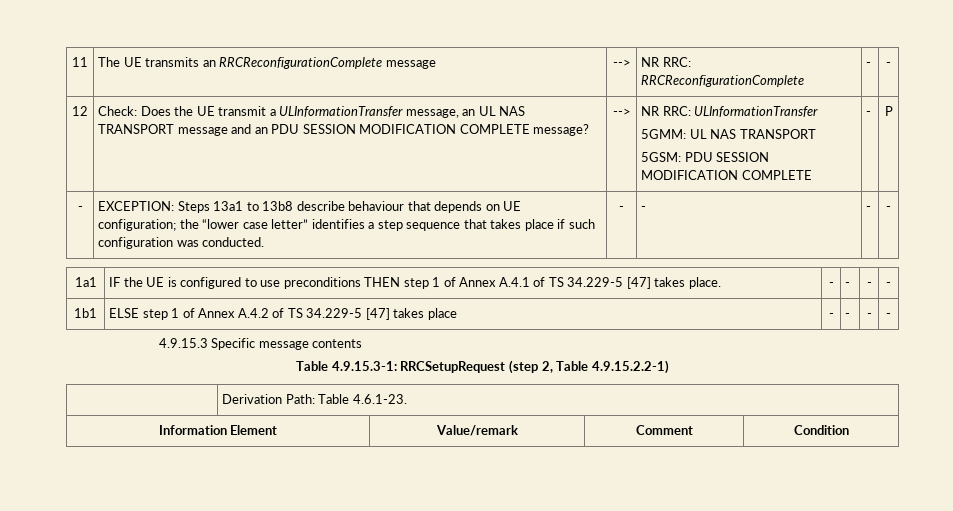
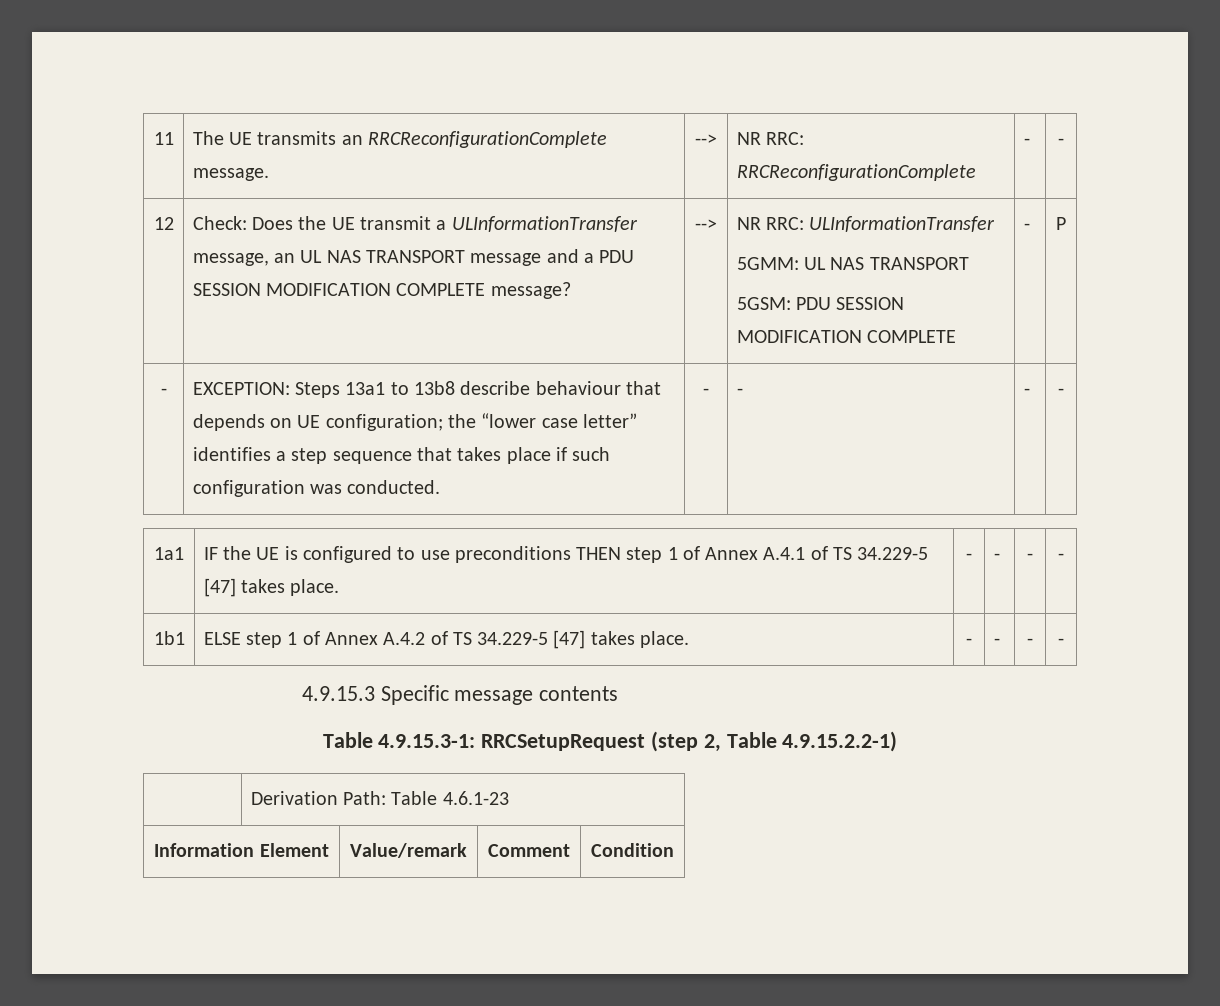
[385,60,436,69] message -> [192,168,269,181] message.
[254,127,268,134] an -> [583,253,594,263] a
[427,308,457,320] place -> [639,631,689,648] place.
[352,394,407,404] 4.6.1-23. -> [442,791,509,805] 4.6.1-23

